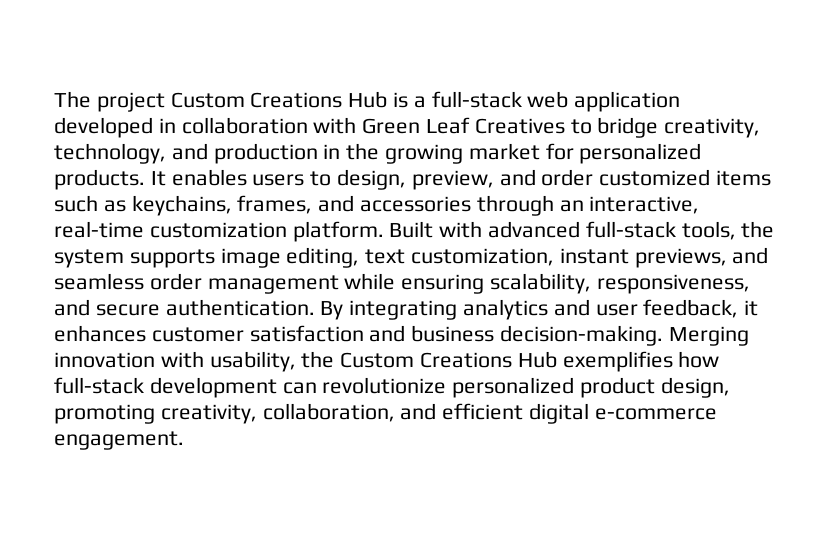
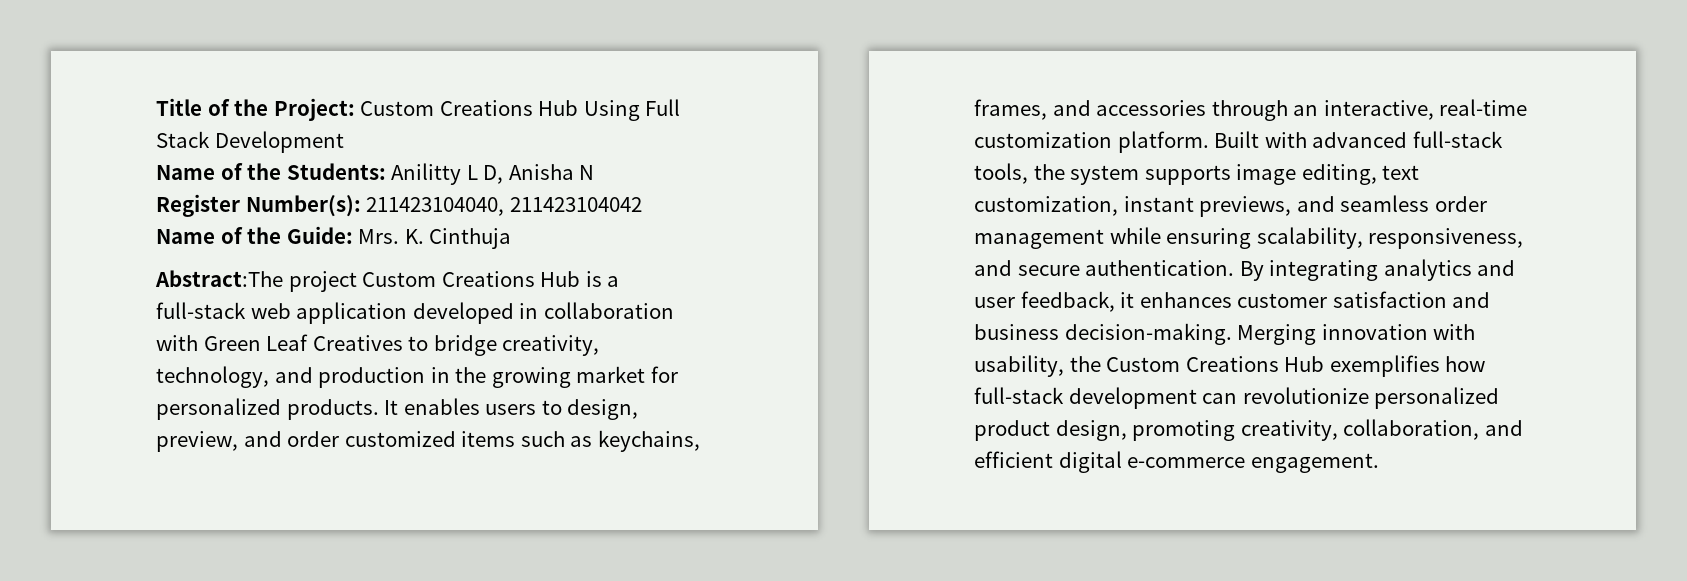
[54,91,91,108] The -> [156,98,681,121] [156,131,344,153] [156,163,595,185] [156,194,642,217] [156,226,512,249] [155,270,283,287] Title of the Project: Custom Creations Hub Using Full Stack Development // Name of the Students: Anilitty L D, Anisha N // Register Number(s): 211423104040, 211423104042 // Name of the Guide: Mrs. K. Cinthuja // Abstract:The

